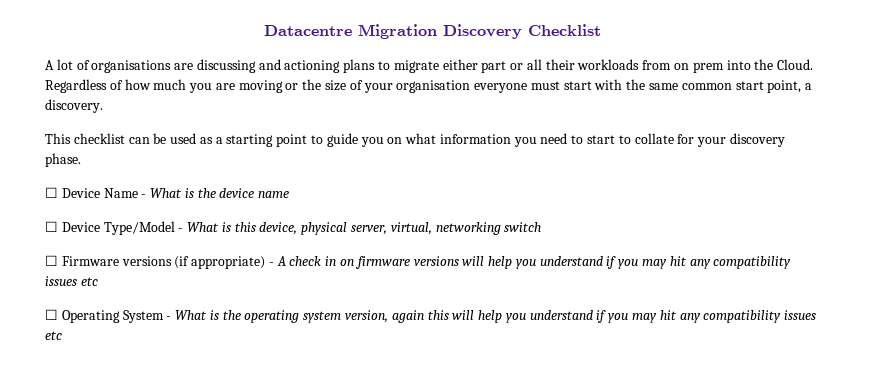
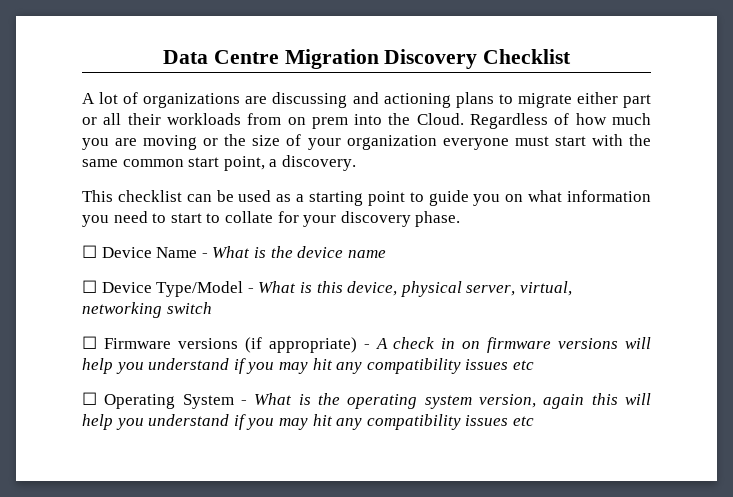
[263,25,352,36] Datacentre -> [162,50,279,64] Data Centre
[91,60,172,73] organisations -> [143,93,241,108] organizations
[396,80,471,93] organisation -> [346,135,437,150] organization

